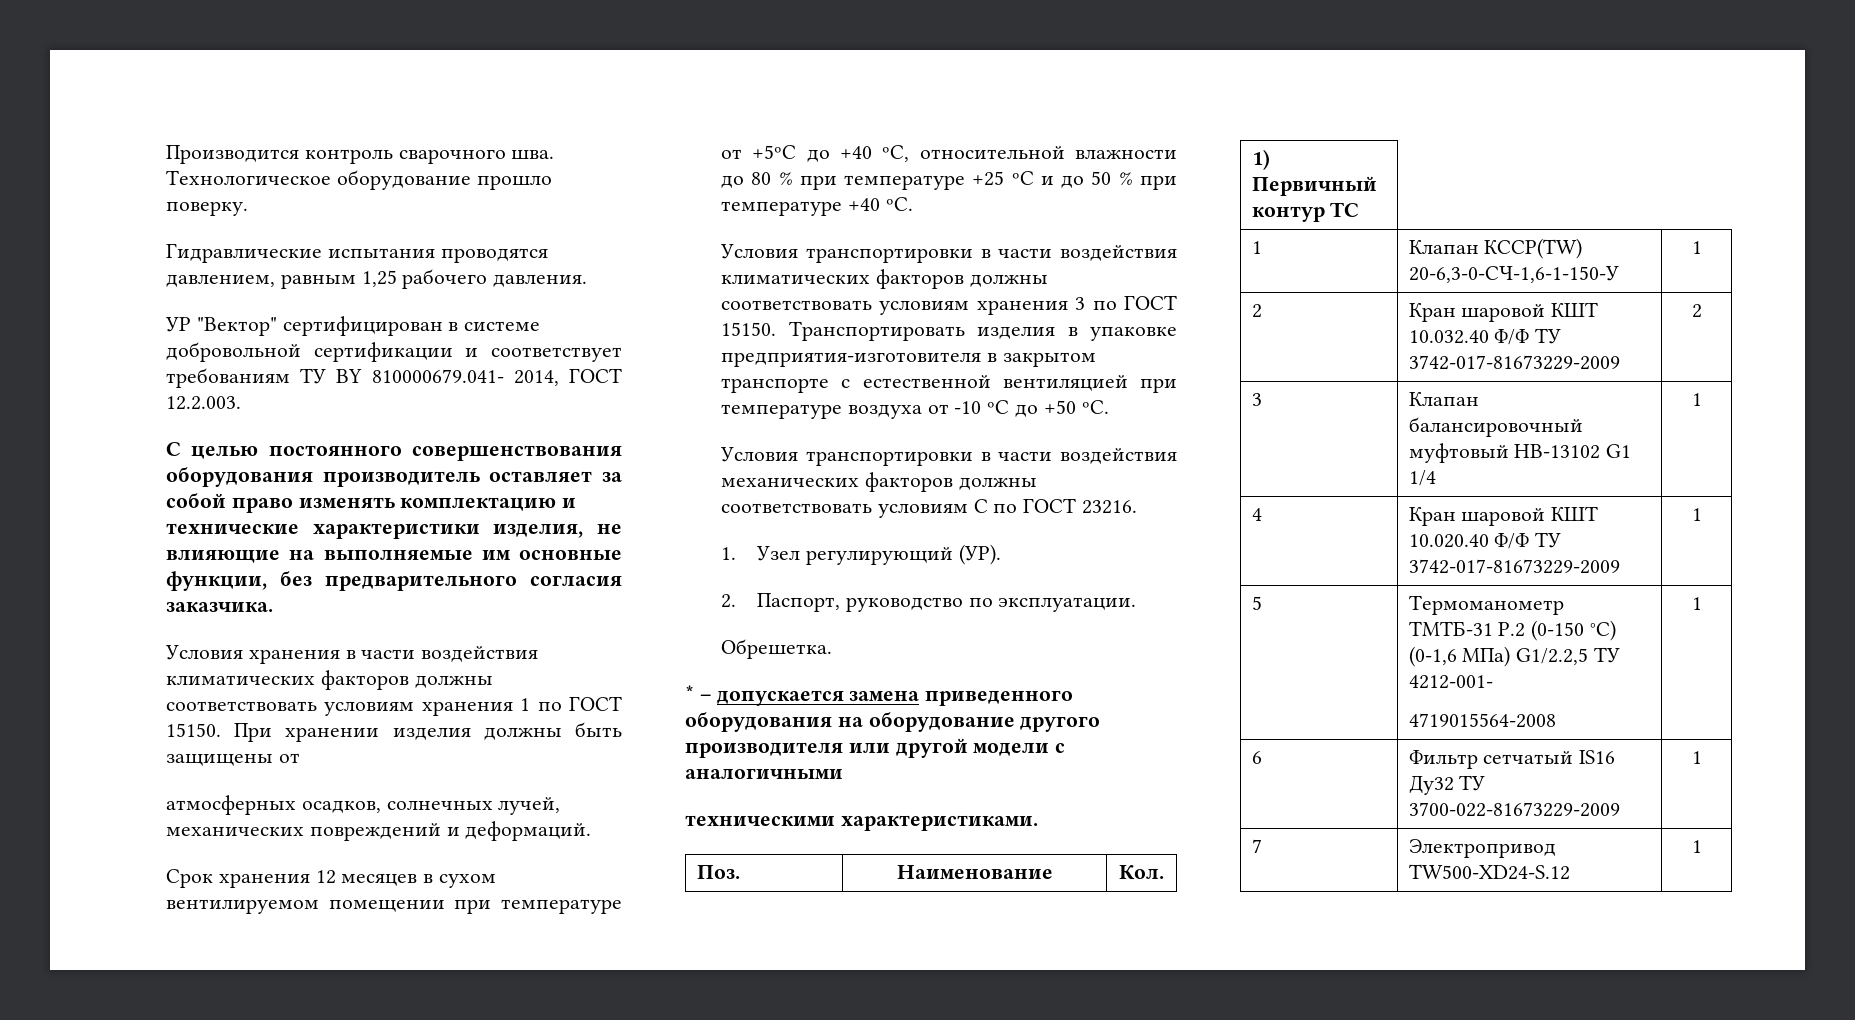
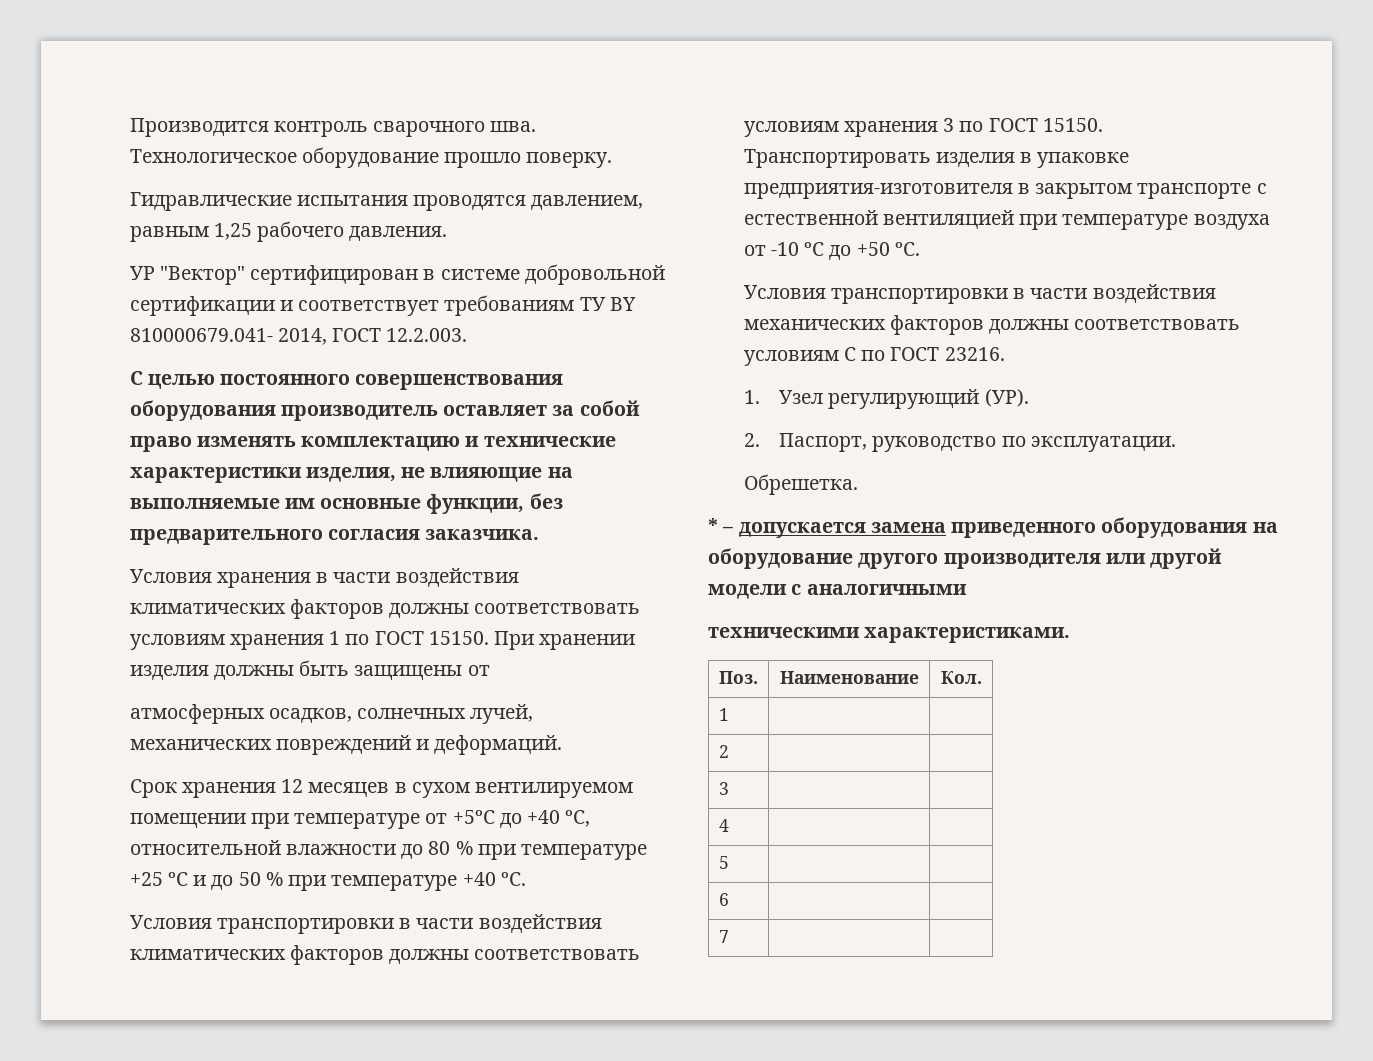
[1251,149,1270,170] [1251,176,1377,196] [1251,202,1360,222] [1251,241,1262,254] [1408,238,1583,259] [1408,266,1619,283] [1691,241,1702,254] [1251,304,1262,318] [1408,302,1599,322] [1408,328,1562,345] [1408,355,1620,370] [1691,304,1702,318] [1251,393,1262,406] [1408,392,1479,406] [1408,417,1583,437] [1408,443,1632,463] [1408,470,1436,486] [1691,393,1702,406] [1251,508,1262,521] [1408,506,1599,526] [1408,532,1562,549] [1408,559,1620,574] [1691,508,1702,521] [1251,596,1262,610] [1408,595,1564,615] [1408,620,1616,641] [1408,646,1620,667] [1408,675,1493,689] [1408,713,1556,728] [1691,597,1702,610] [1251,751,1262,764] [1408,750,1616,769] [1408,775,1486,795] [1408,802,1620,817] [1691,751,1702,764] [1251,839,1262,853] [1408,839,1556,858] [1408,864,1570,880] [1691,840,1702,853] 1) Первичный контур ТС // 1 | Клапан КССР(TW) 20-6,3-0-СЧ-1,6-1-150-У | 1 // 2 | Кран шаровой КШТ 10.032.40 Ф/Ф ТУ 3742-017-81673229-2009 | 2 // 3 | Клапан балансировочный муфтовый HB-13102 G1 1/4 | 1 // 4 | Кран шаровой КШТ 10.020.40 Ф/Ф ТУ 3742-017-81673229-2009 | 1 // 5 | Термоманометр ТМТБ-31 Р.2 (0-150 °C) (0-1,6 МПа) G1/2.2,5 ТУ 4212-001- // 4719015564-2008 | 1 // 6 | Фильтр сетчатый IS16 Ду32 ТУ 3700-022-81673229-2009 | 1 // 7 | Электропривод TW500-XD24-S.12 | 1 -> [718,708,729,721] [718,745,729,758] [718,782,729,795] [718,819,729,832] [718,856,729,869] [718,893,729,906] [718,930,729,943] 1 | | // 2 | | // 3 | | // 4 | | // 5 | | // 6 | | // 7 | |

